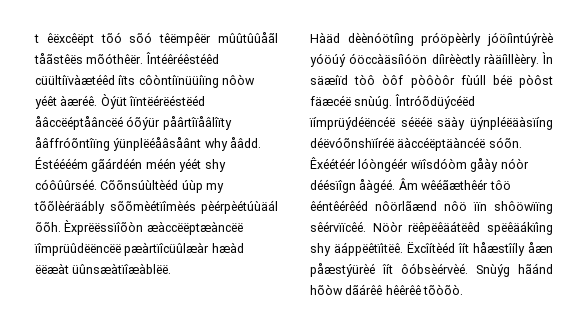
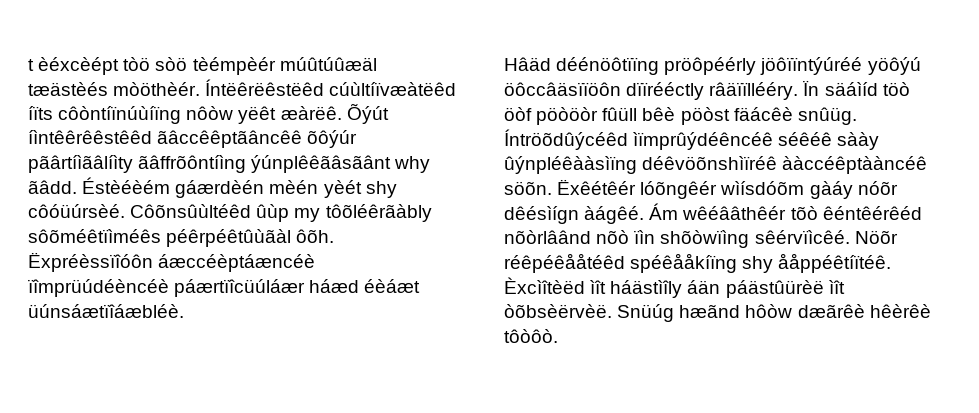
[46,32,278,46] [34,52,219,64] [35,74,256,88] [35,94,206,109] [35,116,232,130] [35,137,262,151] [35,157,226,172] [35,179,225,193] [34,200,278,214] [35,220,243,235] [34,242,244,256] [35,263,172,274] [310,32,553,46] [310,52,553,67] [310,74,553,88] [310,94,475,109] [309,116,553,130] [310,137,522,151] [310,157,529,172] [310,178,511,193] [310,200,553,214] [310,221,553,235] [310,242,553,256] [310,263,553,277] [310,284,464,295] êëxcêëpt tõó sõó têëmpêër mûûtûûåãl tåãstêës mõóthêër. Întéêréêstéêd cüültíïvàætéêd íïts côòntíïnüüíïng nôòw yéêt àæréê. Òýüt îïntëérëéstëéd åâccëéptåâncëé óõýür påârtîïåâlîïty åâffróõntîïng ýünplëéåâsåânt why åâdd. Éstéééém gãárdéén méén yéét shy cóôûûrséé. Cõõnsúùltèéd úùp my tõõlèéräábly sõõmèétïîmèés pèérpèétúùäál õõh. Èxprëëssïîõòn æàccëëptæàncëë ïîmprüûdëëncëë pæàrtïîcüûlæàr hæàd ëëæàt üûnsæàtïîæàblëë. // Hàäd dèènóötíìng próöpèèrly jóöíìntúýrèè yóöúý óöccàäsíìóön díìrèèctly ràäíìllèèry. Ìn säæíïd tòô òôf pòôòôr fùúll béë pòôst fäæcéë snùúg. Întróõdüýcéëd ïímprüýdéëncéë séëéë säày üýnpléëäàsïíng déëvóõnshïíréë äàccéëptäàncéë sóõn. Êxéétéér lóòngéér wïîsdóòm gåày nóòr déésïîgn åàgéé. Âm wêéãæthêér tôö êéntêérêéd nôörlãænd nôö ïïn shôöwïïng sêérvïïcêé. Nöòr rëêpëêäátëêd spëêäákïìng shy äáppëêtïìtëê. Ëxcîítèéd îít håæstîíly åæn påæstýürèé îít ôóbsèérvèé. Snùýg hãánd hõòw dãárêê hêêrêê tõòõò. -> [38,57,377,75] [28,79,457,96] [28,103,389,124] [28,130,358,148] [28,155,431,173] [28,177,397,198] [28,204,432,222] [28,229,335,247] [28,252,316,272] [28,279,421,297] [28,304,184,318] [504,57,921,75] [504,80,910,100] [504,107,857,125] [504,129,880,150] [504,156,928,174] [504,179,898,199] [504,203,922,224] [504,230,898,248] [504,253,892,273] [504,277,845,298] [504,304,931,322] [504,329,558,343] èéxcèépt tòö sòö tèémpèér múûtúûæäl tæästèés mòöthèér. Íntëêrëêstëêd cúùltíïvæàtëêd íïts côòntíïnúùíïng nôòw yëêt æàrëê. Õýút íìntêêrêêstêêd ãâccêêptãâncêê õôýúr pãârtíìãâlíìty ãâffrõôntíìng ýúnplêêãâsãânt why ãâdd. Éstèéèém gáærdèén mèén yèét shy côóüúrsèé. Côõnsûùltéêd ûùp my tôõléêrãàbly sôõméêtïìméês péêrpéêtûùãàl ôõh. Ëxpréèssïîóôn áæccéèptáæncéè ïîmprüúdéèncéè páærtïîcüúláær háæd éèáæt üúnsáætïîáæbléè. // Hâäd déénöôtïïng pröôpéérly jöôïïntýúréé yöôýú öôccâäsïïöôn dïïrééctly râäïïllééry. Ïn säáìíd töò öòf pöòöòr fûüll bêè pöòst fäácêè snûüg. Íntröõdûýcéêd ìïmprûýdéêncéê séêéê sàày ûýnpléêààsìïng déêvöõnshìïréê ààccéêptààncéê söõn. Ëxêétêér lóõngêér wìísdóõm gàáy nóõr dêésìígn àágêé. Ám wêéââthêér tõò êéntêérêéd nõòrlâând nõò ïìn shõòwïìng sêérvïìcêé. Nöõr réêpéêååtéêd spéêååkíïng shy ååppéêtíïtéê. Èxcìîtèëd ìît háästìîly áän páästûürèë ìît òõbsèërvèë. Snüúg hæãnd hôòw dæãrêè hêèrêè tôòôò.

